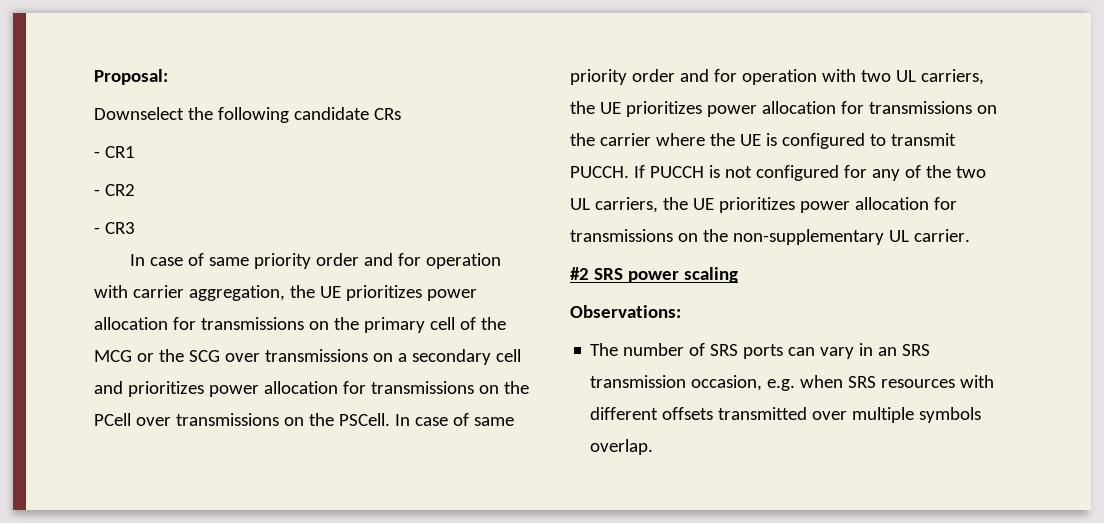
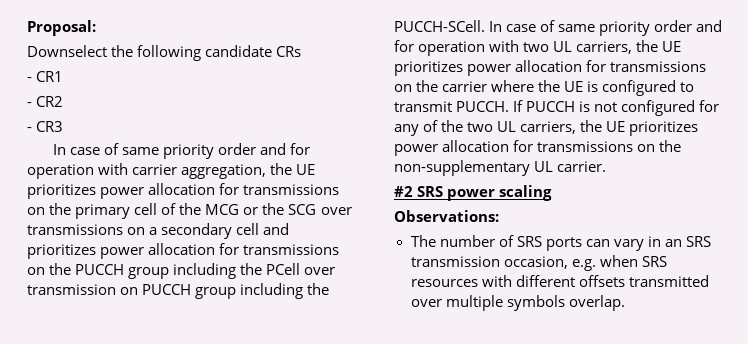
[94,413,390,426] PCell over transmissions on the PSCell. -> [75,263,336,279] [27,283,330,299] [394,20,485,32] PUCCH group including the PCell over transmission on PUCCH group including the PUCCH-SCell.

